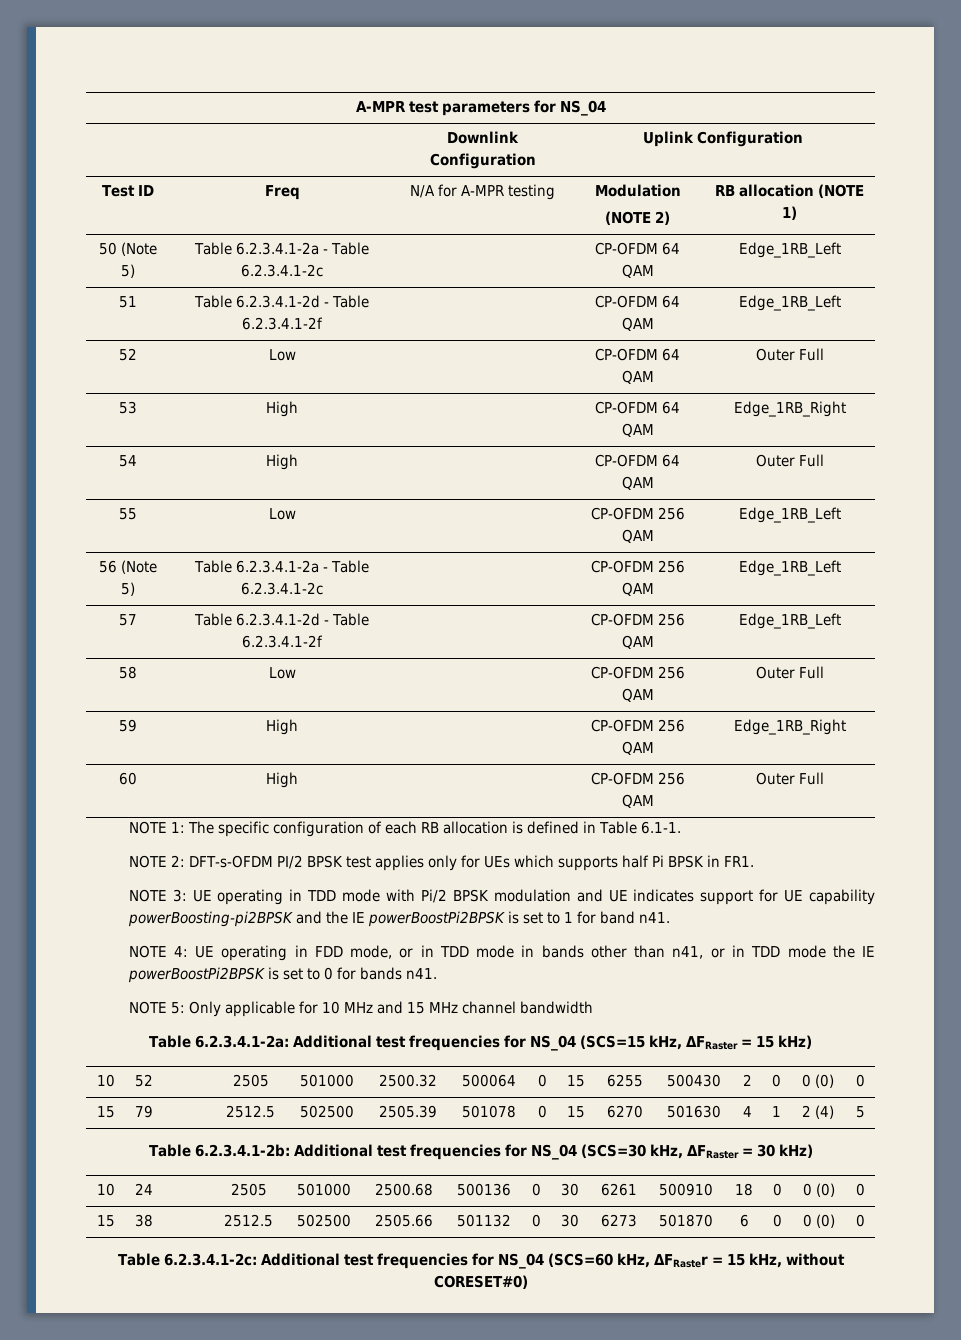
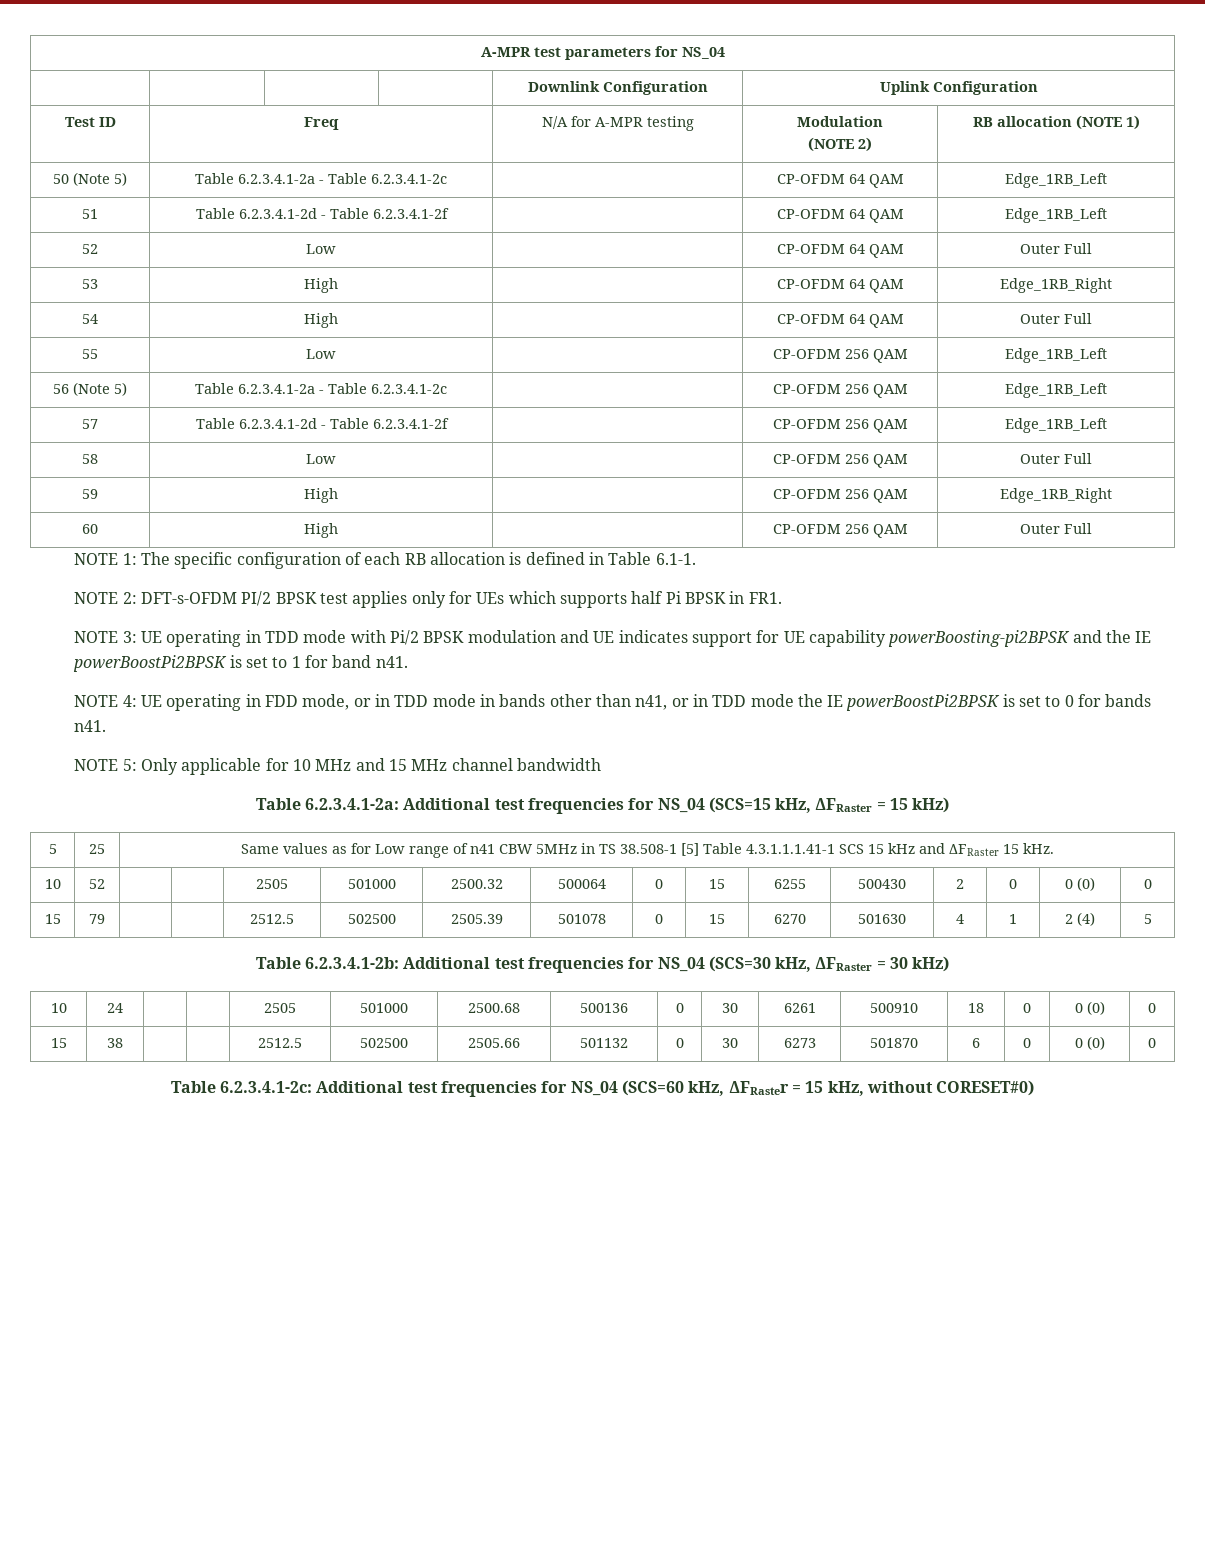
(812, 1042) none -> [48,844,57,854] [89,844,105,854] [240,843,1054,858] // 5 | 25 | Same values as for Low range of n41 CBW 5MHz in TS 38.508-1 [5] Table 4.3.1.1.1.41-1 SCS 15 kHz and ΔFRaster 15 kHz.

